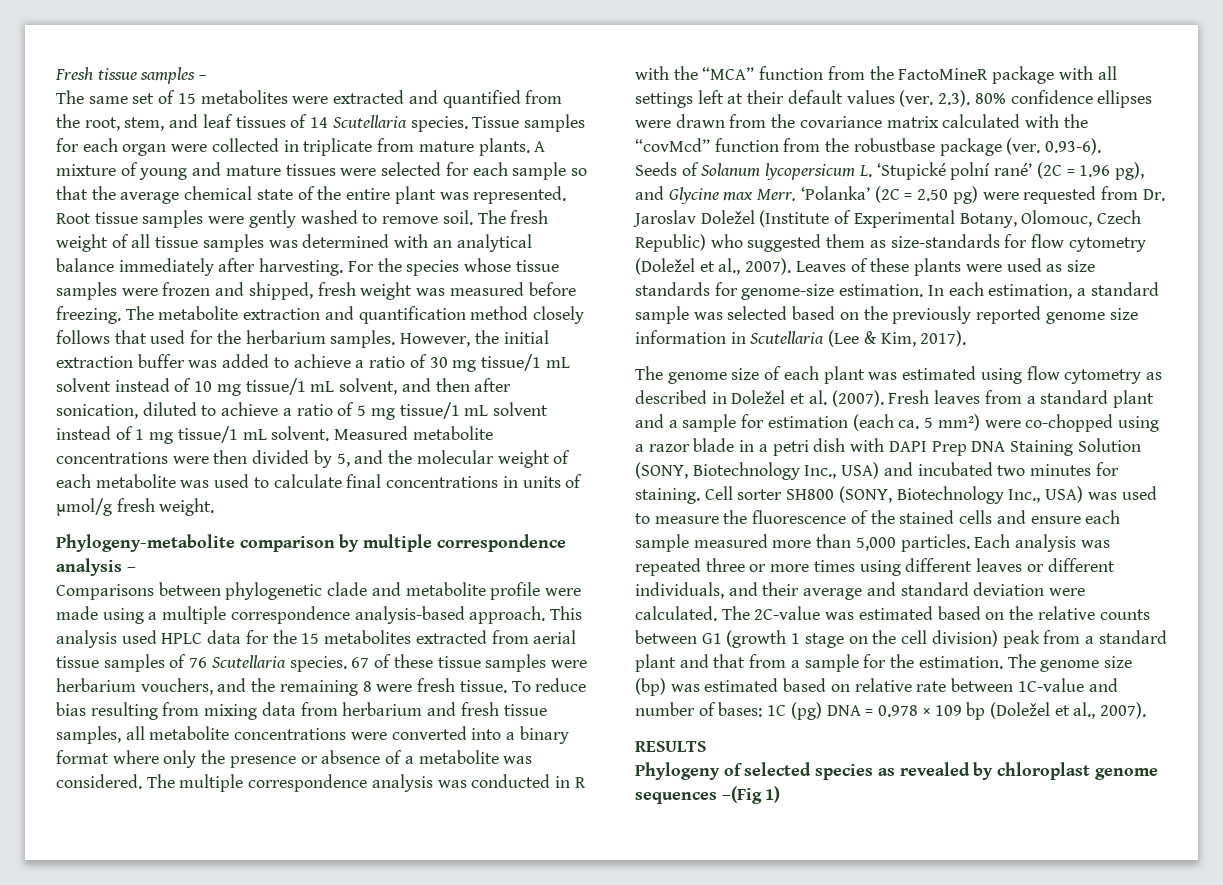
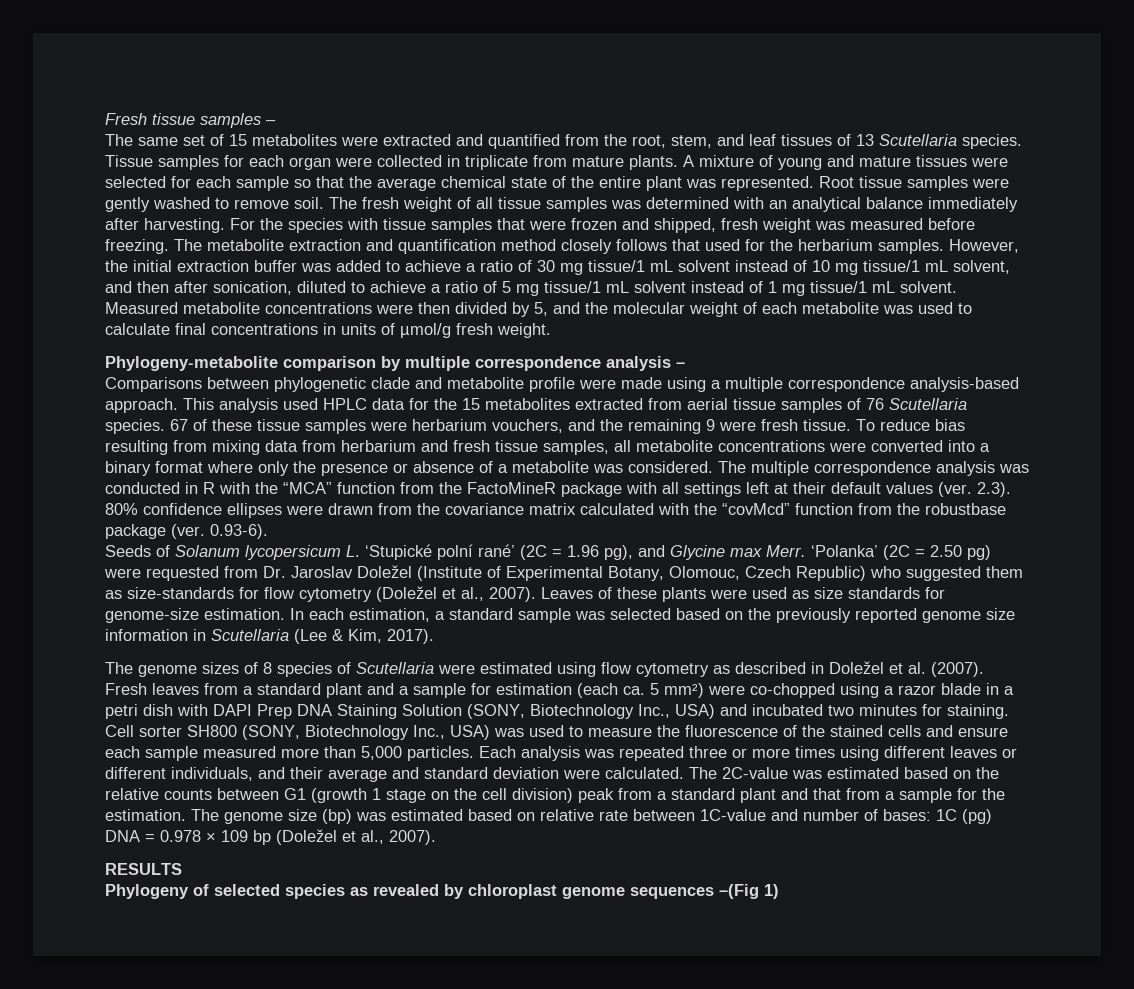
[310,117,329,128] 14 -> [856,134,874,146] 13
[464,258,559,272] [56,282,117,300] whose tissue samples -> [347,218,525,233] with tissue samples that
[362,681,372,692] 8 -> [706,419,715,431] 9
[731,366,898,384] size of each plant was -> [202,662,475,677] sizes of 8 species of Scutellaria were

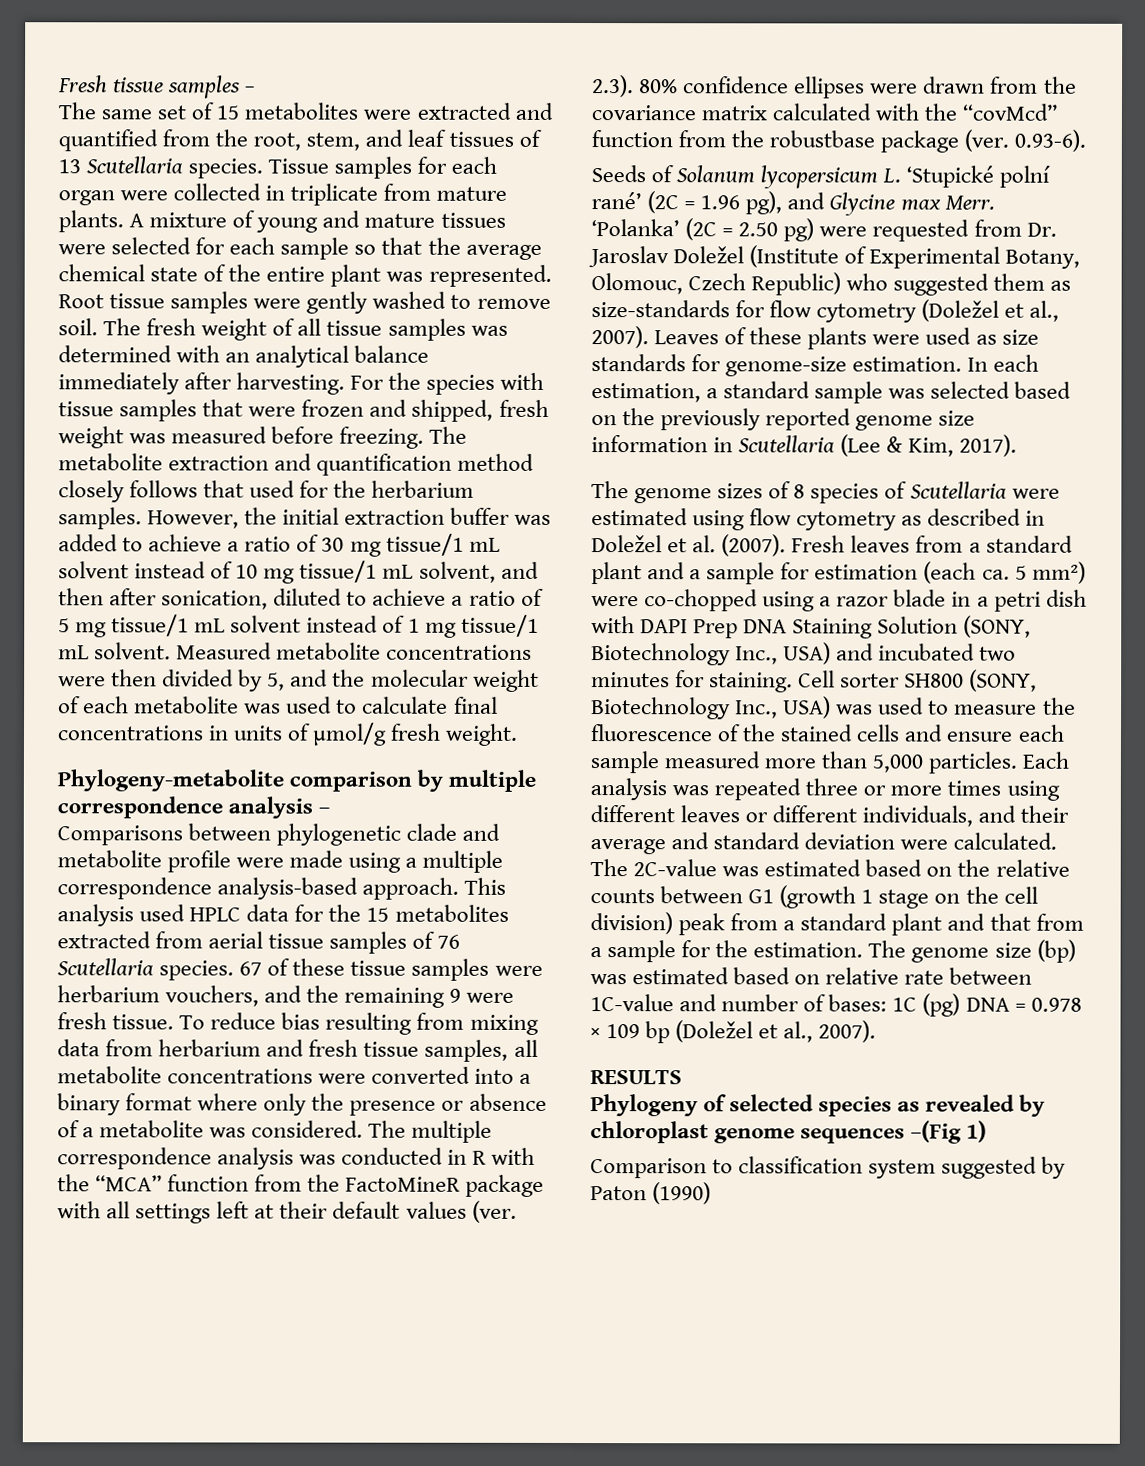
(779, 891) none -> [590,1156,1067,1179] [590,1182,712,1205] // Comparison to classification system suggested by Paton (1990)

